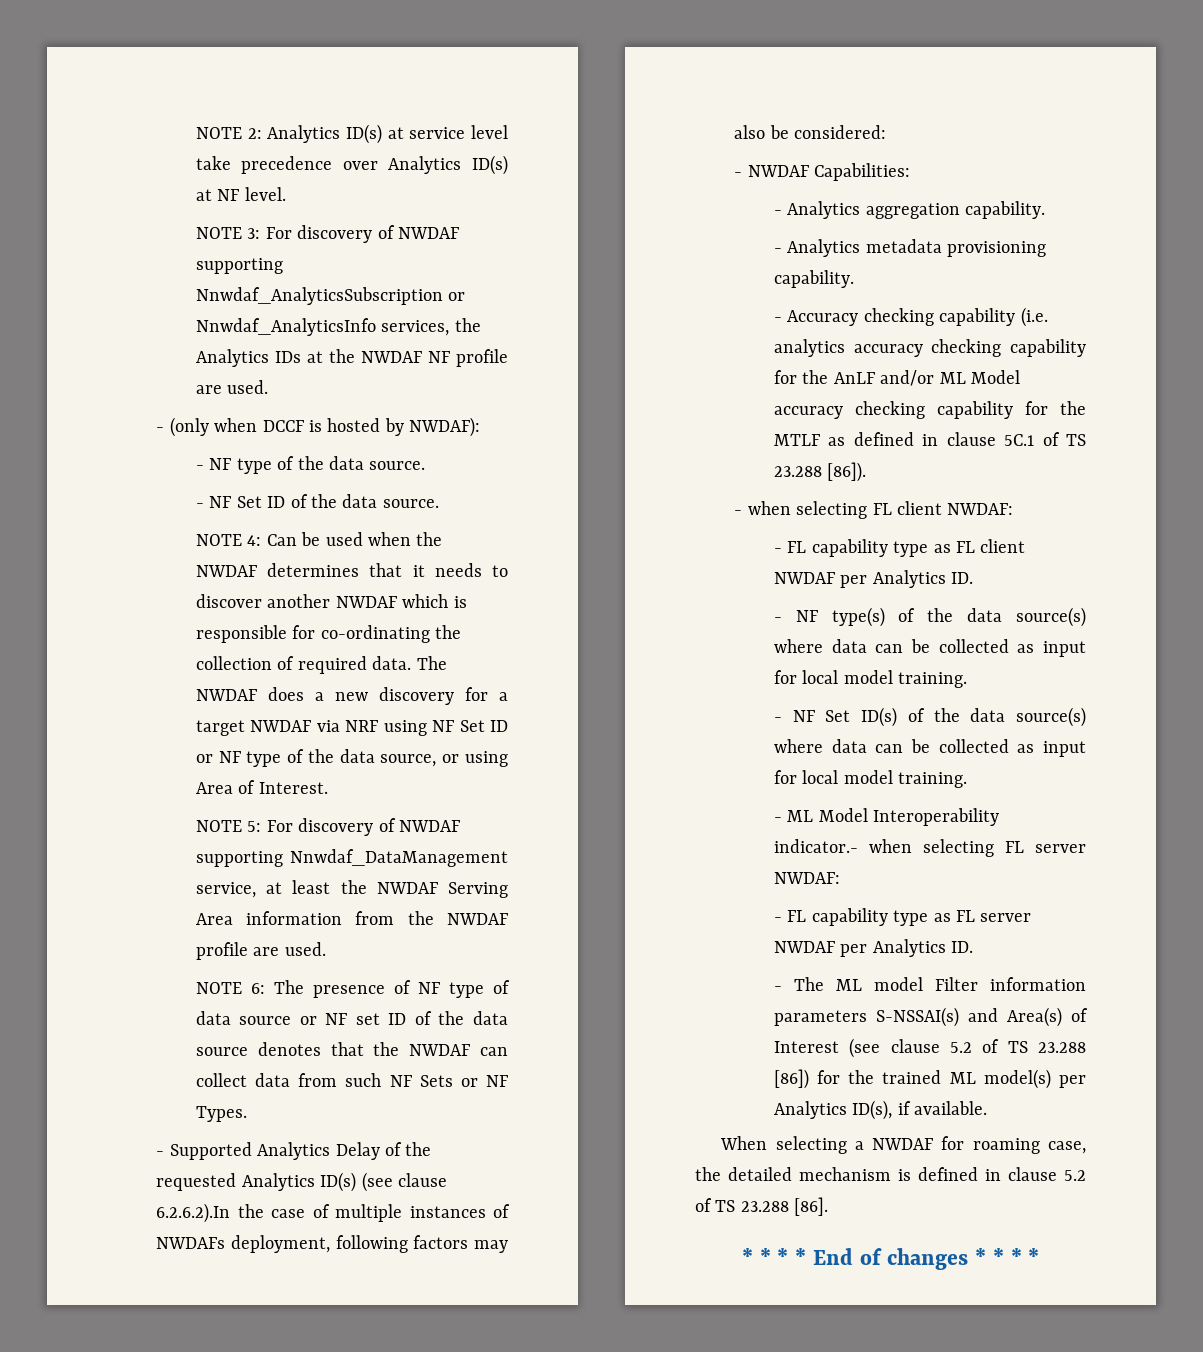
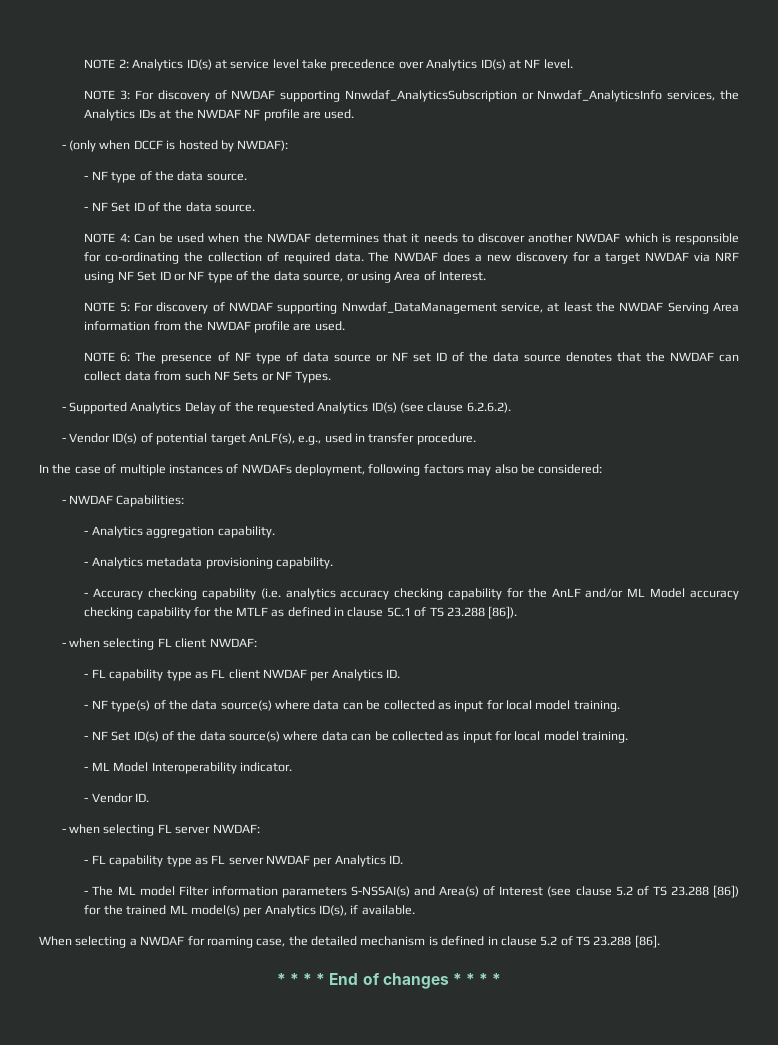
[156,1203,231,1223] 6.2.6.2).In -> [466,402,511,413] [61,433,476,445] [39,464,49,473] 6.2.6.2). // - Vendor ID(s) of potential target AnLF(s), e.g., used in transfer procedure. // In
[773,839,858,853] indicator.- -> [239,762,292,772] [84,793,150,803] [61,828,66,833] indicator. // - Vendor ID. // -

